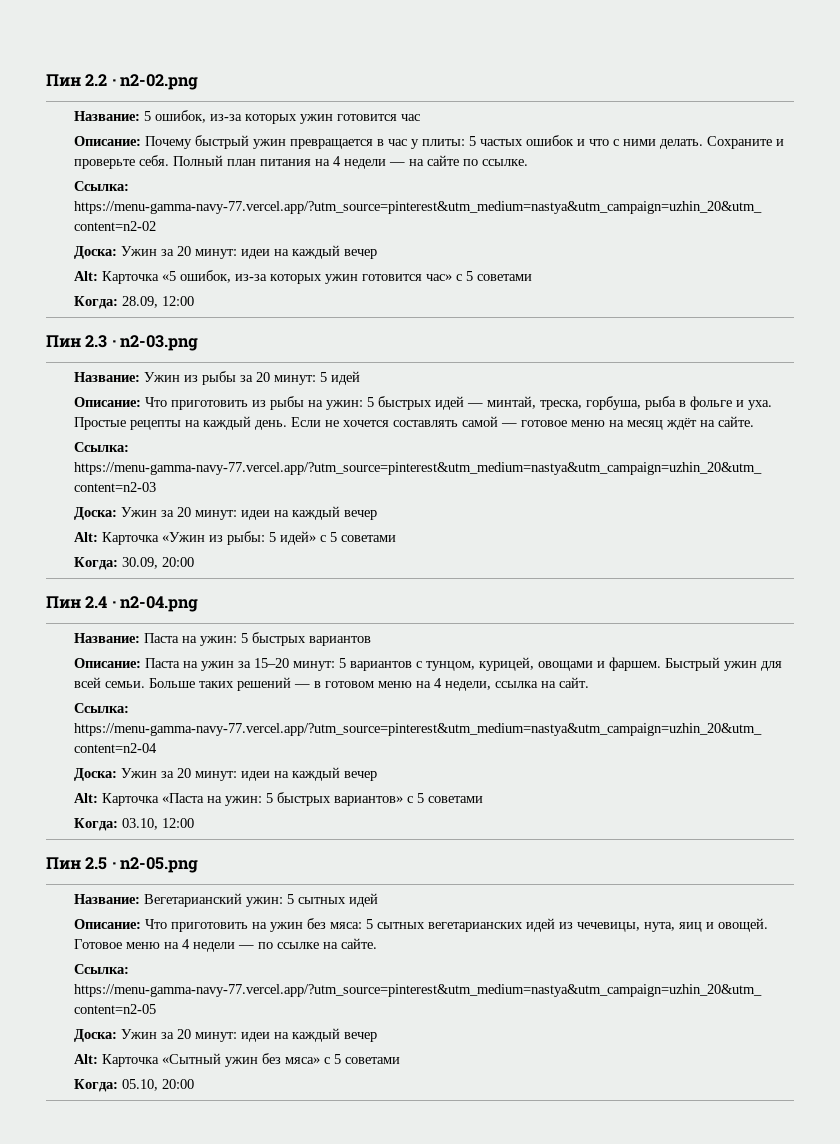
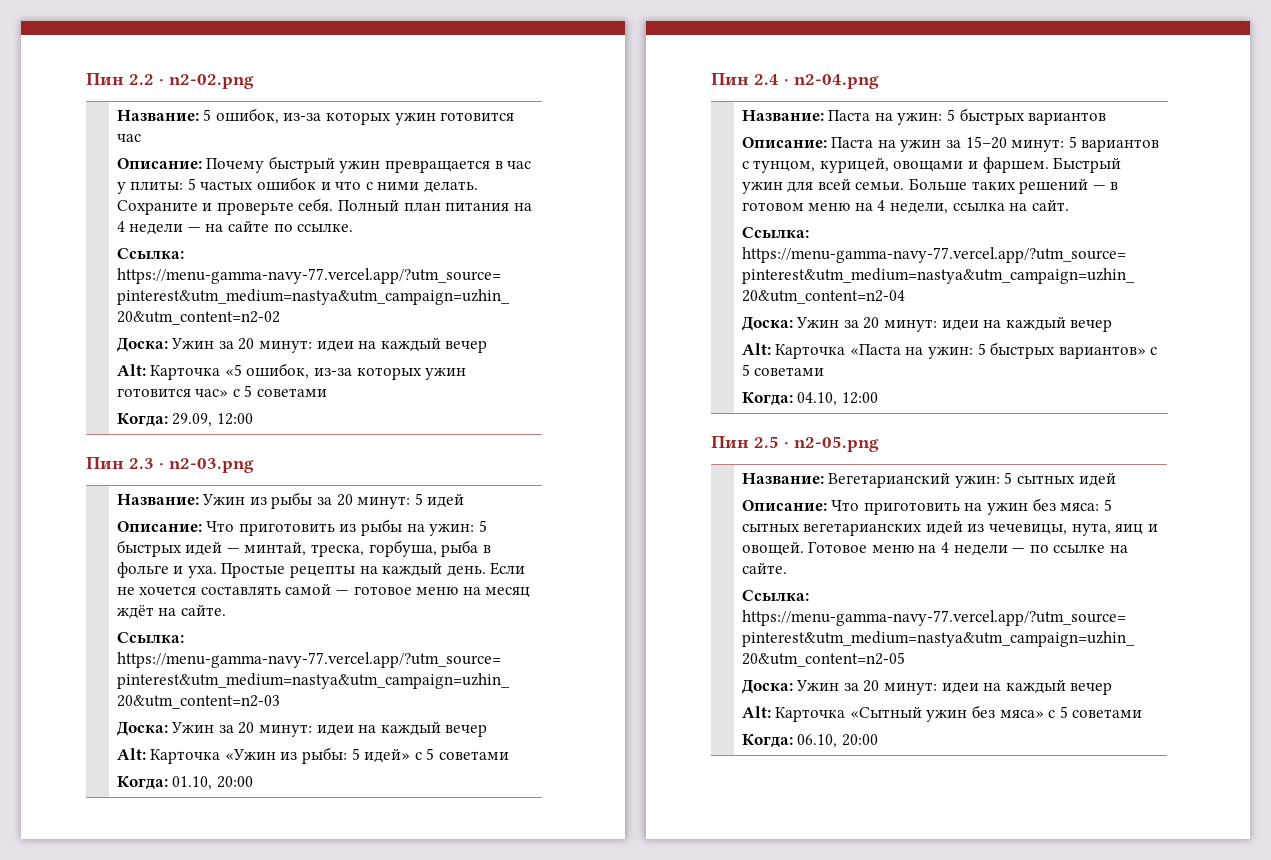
[122,296,159,308] 28.09, -> [172,413,213,427] 29.09,
[122,557,159,569] 30.09, -> [172,776,213,790] 01.10,
[122,818,159,830] 03.10, -> [797,392,838,406] 04.10,
[122,1079,159,1091] 05.10, -> [797,734,838,748] 06.10,

